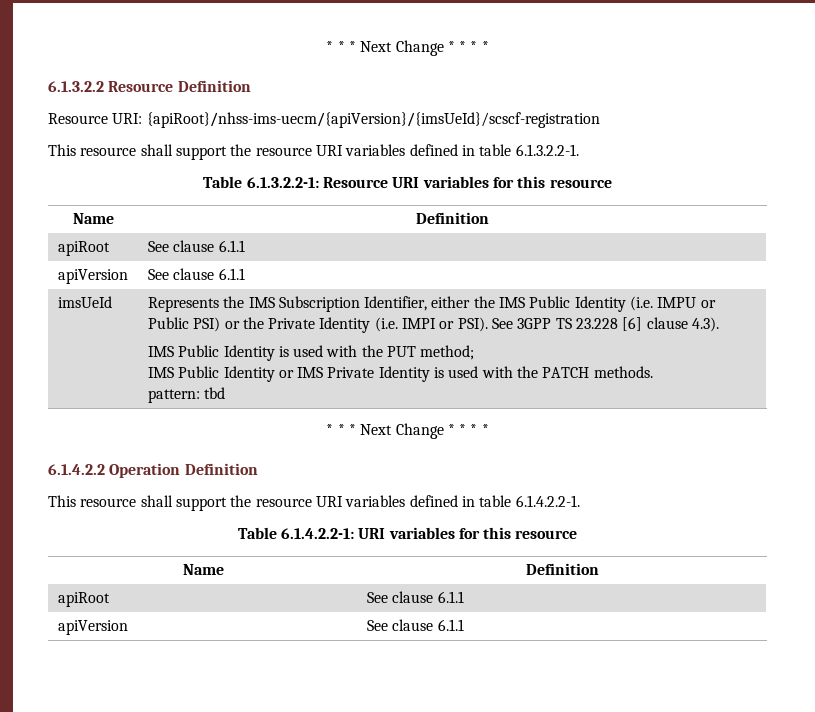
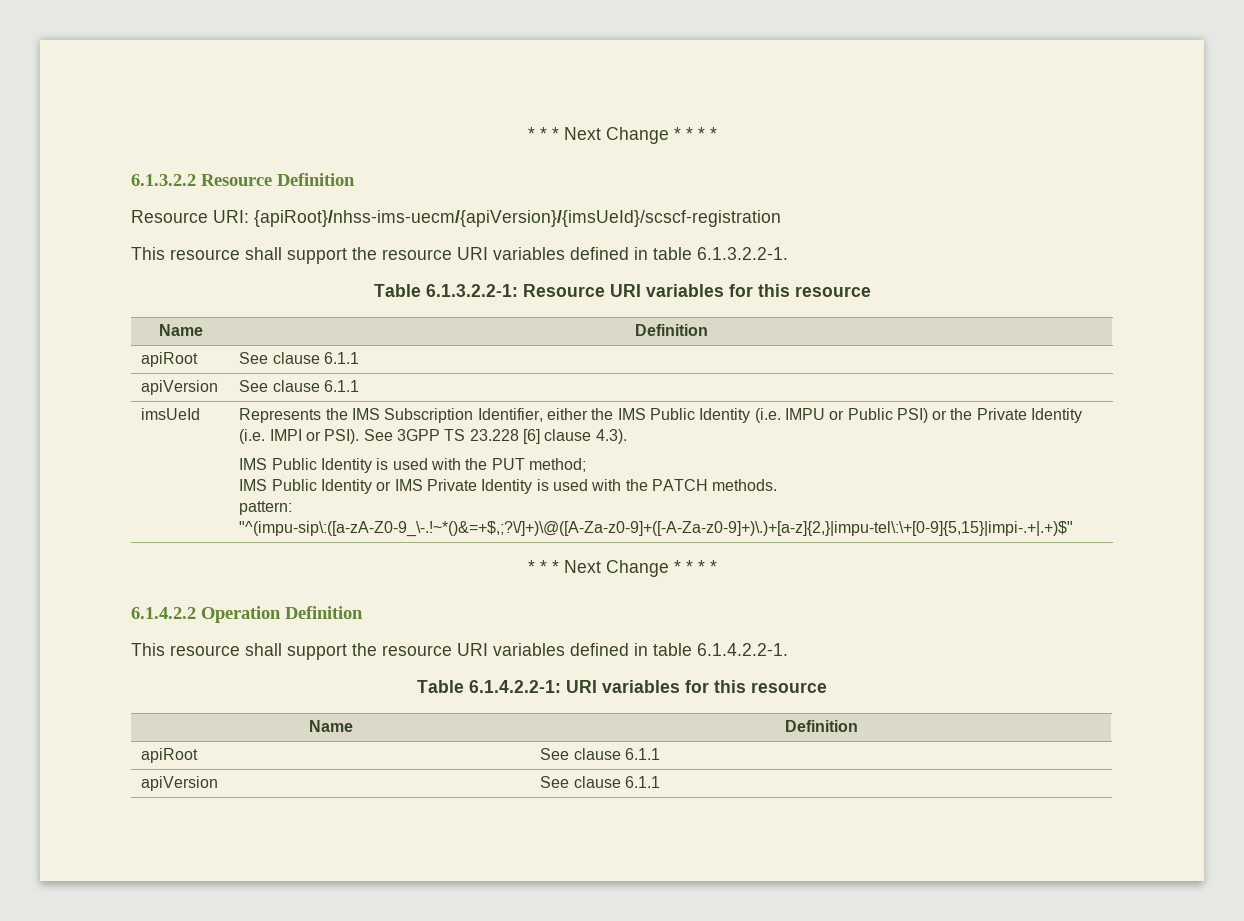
[204,387,226,399] tbd -> [239,521,1074,537] "^(impu-sip\:([a-zA-Z0-9_\-.!~*()&=+$,;?\/]+)\@([A-Za-z0-9]+([-A-Za-z0-9]+)\.)+[a-z]{2,}|impu-tel\:\+[0-9]{5,15}|impi-.+|.+)$"

